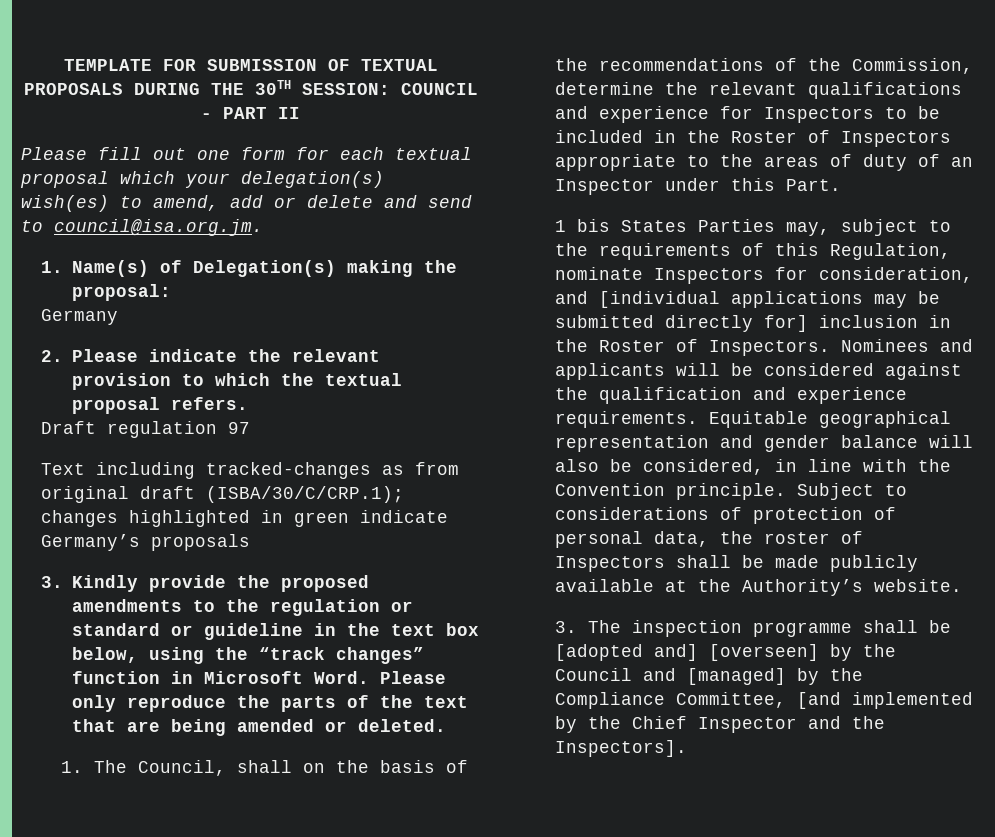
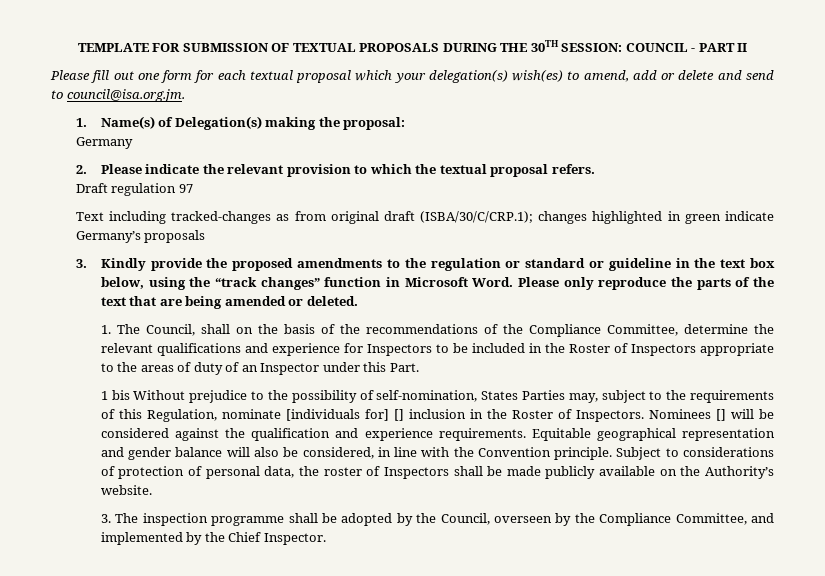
[852,58,974,74] Commission, -> [528,324,678,337] Compliance Committee,
(611, 225) none -> [133,390,478,403] Without prejudice to the possibility of self-nomination,
[654,267,974,284] [555,291,941,308] [555,315,809,332] Inspectors for consideration, and [individual applications may be submitted directly for] -> [285,409,404,421] [individuals for] []
[940,339,974,352] [555,363,666,380] and applicants -> [715,409,726,421] []
[665,580,688,592] at -> [659,469,677,476] on
[555,644,897,661] [555,668,787,685] [adopted and] [overseen] by the Council and [managed] -> [341,513,552,526] adopted by the Council, overseen
[797,692,842,709] [and -> [751,513,774,523] and
[698,716,886,733] [555,740,688,757] Inspector and the Inspectors]. -> [263,533,326,545] Inspector.

